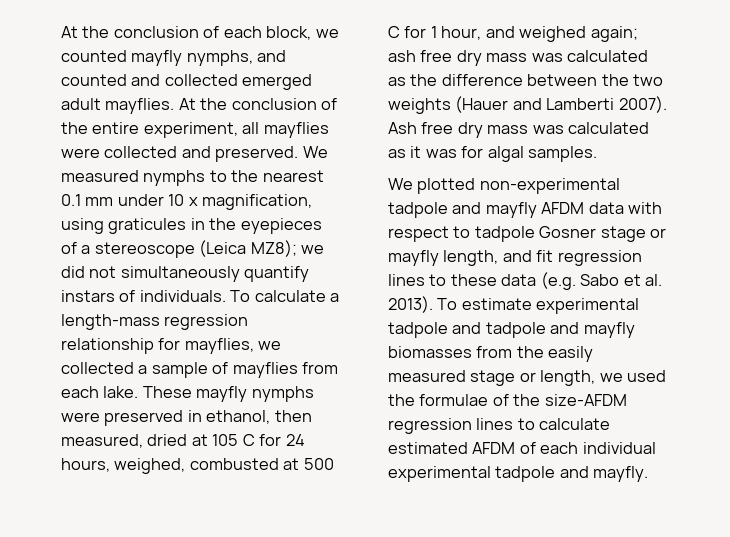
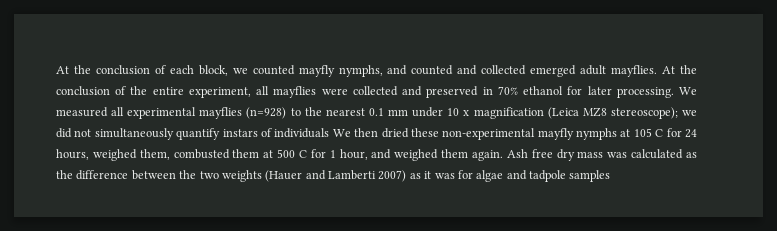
[215,146,328,162] [61,170,206,186] preserved. We measured nymphs -> [426,86,698,98] [56,107,287,119] preserved in 70% ethanol for later processing. We measured all experimental mayflies (n=928)
[202,194,313,210] [61,218,322,234] [61,240,297,258] magnification, using graticules in the eyepieces of a stereoscope (Leica MZ8); -> [473,107,678,119] magnification (Leica MZ8 stereoscope);
[139,290,340,302] [61,314,249,330] [61,338,282,354] [61,362,339,378] [61,386,314,402] [61,410,312,426] [61,434,188,448] individuals. To calculate a length-mass regression relationship for mayflies, we collected a sample of mayflies from each lake. These mayfly nymphs were preserved in ethanol, then measured, dried -> [274,128,618,140] individuals We then dried these non-experimental mayfly nymphs
[114,458,279,474] weighed, combusted -> [92,149,260,161] weighed them, combusted them
[590,26,638,42] [388,50,416,62] again; ash -> [441,149,528,161] them again. Ash
[618,96,667,113] [388,122,650,138] [388,146,598,162] [388,178,620,194] [388,202,663,218] [388,226,667,242] [388,250,642,266] [388,272,663,290] [388,296,640,314] [388,322,635,338] [388,346,594,362] [388,370,667,386] [388,394,627,406] [388,418,611,434] [388,442,656,454] [388,466,649,482] 2007). Ash free dry mass was calculated as it was for algal samples. // We plotted non-experimental tadpole and mayfly AFDM data with respect to tadpole Gosner stage or mayfly length, and fit regression lines to these data (e.g. Sabo et al. 2013). To estimate experimental tadpole and tadpole and mayfly biomasses from the easily measured stage or length, we used the formulae of the size-AFDM regression lines to calculate estimated AFDM of each individual experimental tadpole and mayfly. -> [378,170,611,182] 2007) as it was for algae and tadpole samples

